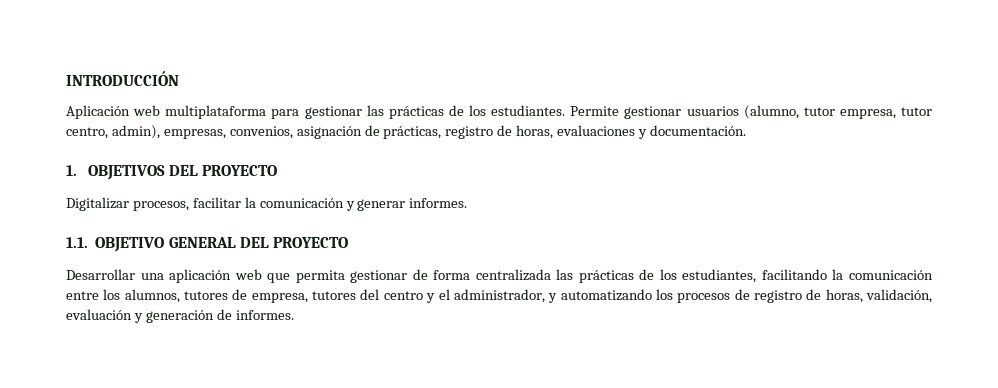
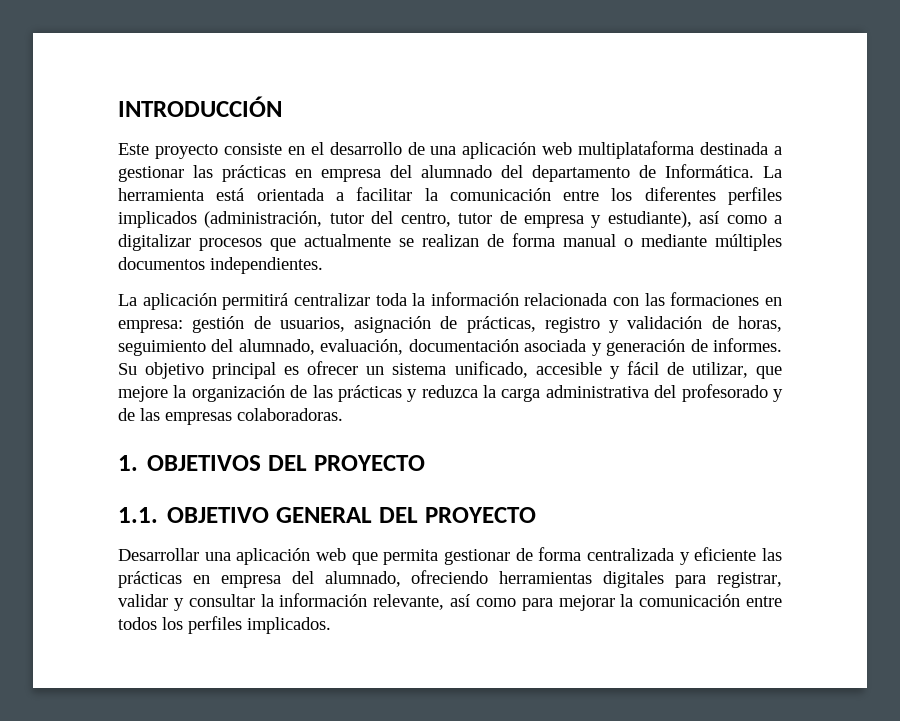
[66,105,932,119] [66,125,746,139] [66,165,278,180] [66,197,468,211] Aplicación web multiplataforma para gestionar las prácticas de los estudiantes. Permite gestionar usuarios (alumno, tutor empresa, tutor centro, admin), empresas, convenios, asignación de prácticas, registro de horas, evaluaciones y documentación. // 1. OBJETIVOS DEL PROYECTO // Digitalizar procesos, facilitar la comunicación y generar informes. -> [118,141,782,159] [118,164,782,182] [118,187,782,205] [118,211,782,228] [118,233,782,251] [118,257,323,274] [118,292,782,310] [118,316,782,333] [118,338,783,356] [118,361,783,379] [118,384,783,402] [118,408,343,425] [118,455,425,471] Este proyecto consiste en el desarrollo de una aplicación web multiplataforma destinada a gestionar las prácticas en empresa del alumnado del departamento de Informática. La herramienta está orientada a facilitar la comunicación entre los diferentes perfiles implicados (administración, tutor del centro, tutor de empresa y estudiante), así como a digitalizar procesos que actualmente se realizan de forma manual o mediante múltiples documentos independientes. // La aplicación permitirá centralizar toda la información relacionada con las formaciones en empresa: gestión de usuarios, asignación de prácticas, registro y validación de horas, seguimiento del alumnado, evaluación, documentación asociada y generación de informes. Su objetivo principal es ofrecer un sistema unificado, accesible y fácil de utilizar, que mejore la organización de las prácticas y reduzca la carga administrativa del profesorado y de las empresas colaboradoras. // 1. OBJETIVOS DEL PROYECTO
[556,269,933,283] [66,289,933,303] [66,309,294,323] las prácticas de los estudiantes, facilitando la comunicación entre los alumnos, tutores de empresa, tutores del centro y el administrador, y automatizando los procesos de registro de horas, validación, evaluación y generación de informes. -> [679,547,782,565] [118,570,783,588] [118,593,782,611] [118,616,331,634] y eficiente las prácticas en empresa del alumnado, ofreciendo herramientas digitales para registrar, validar y consultar la información relevante, así como para mejorar la comunicación entre todos los perfiles implicados.

